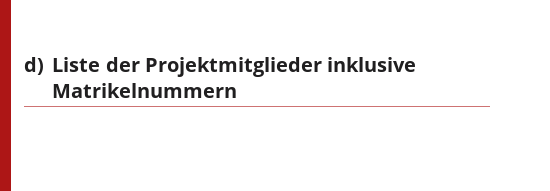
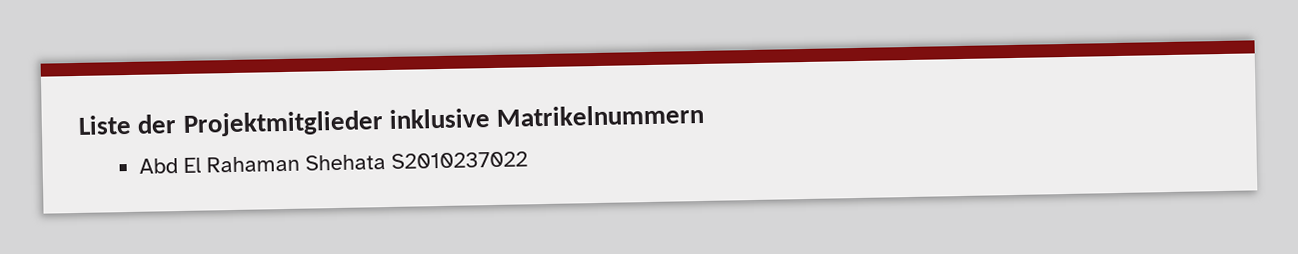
[24,57,44,75] d) -> (78, 124) none
(238, 90) none -> [139,151,529,174] // Abd El Rahaman Shehata S2010237022

